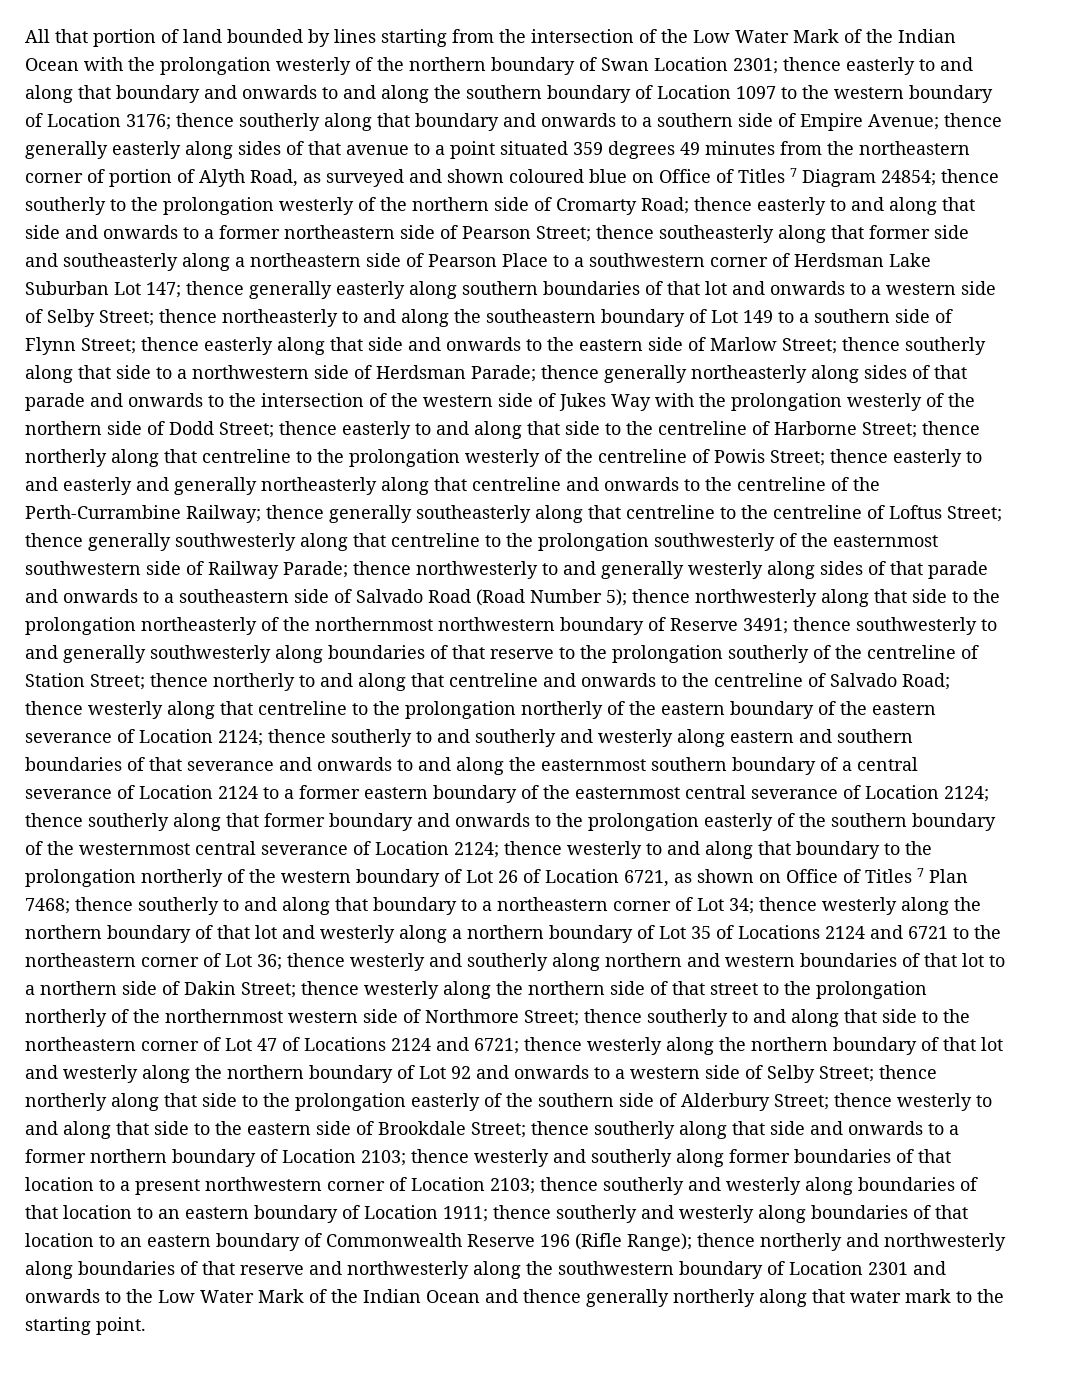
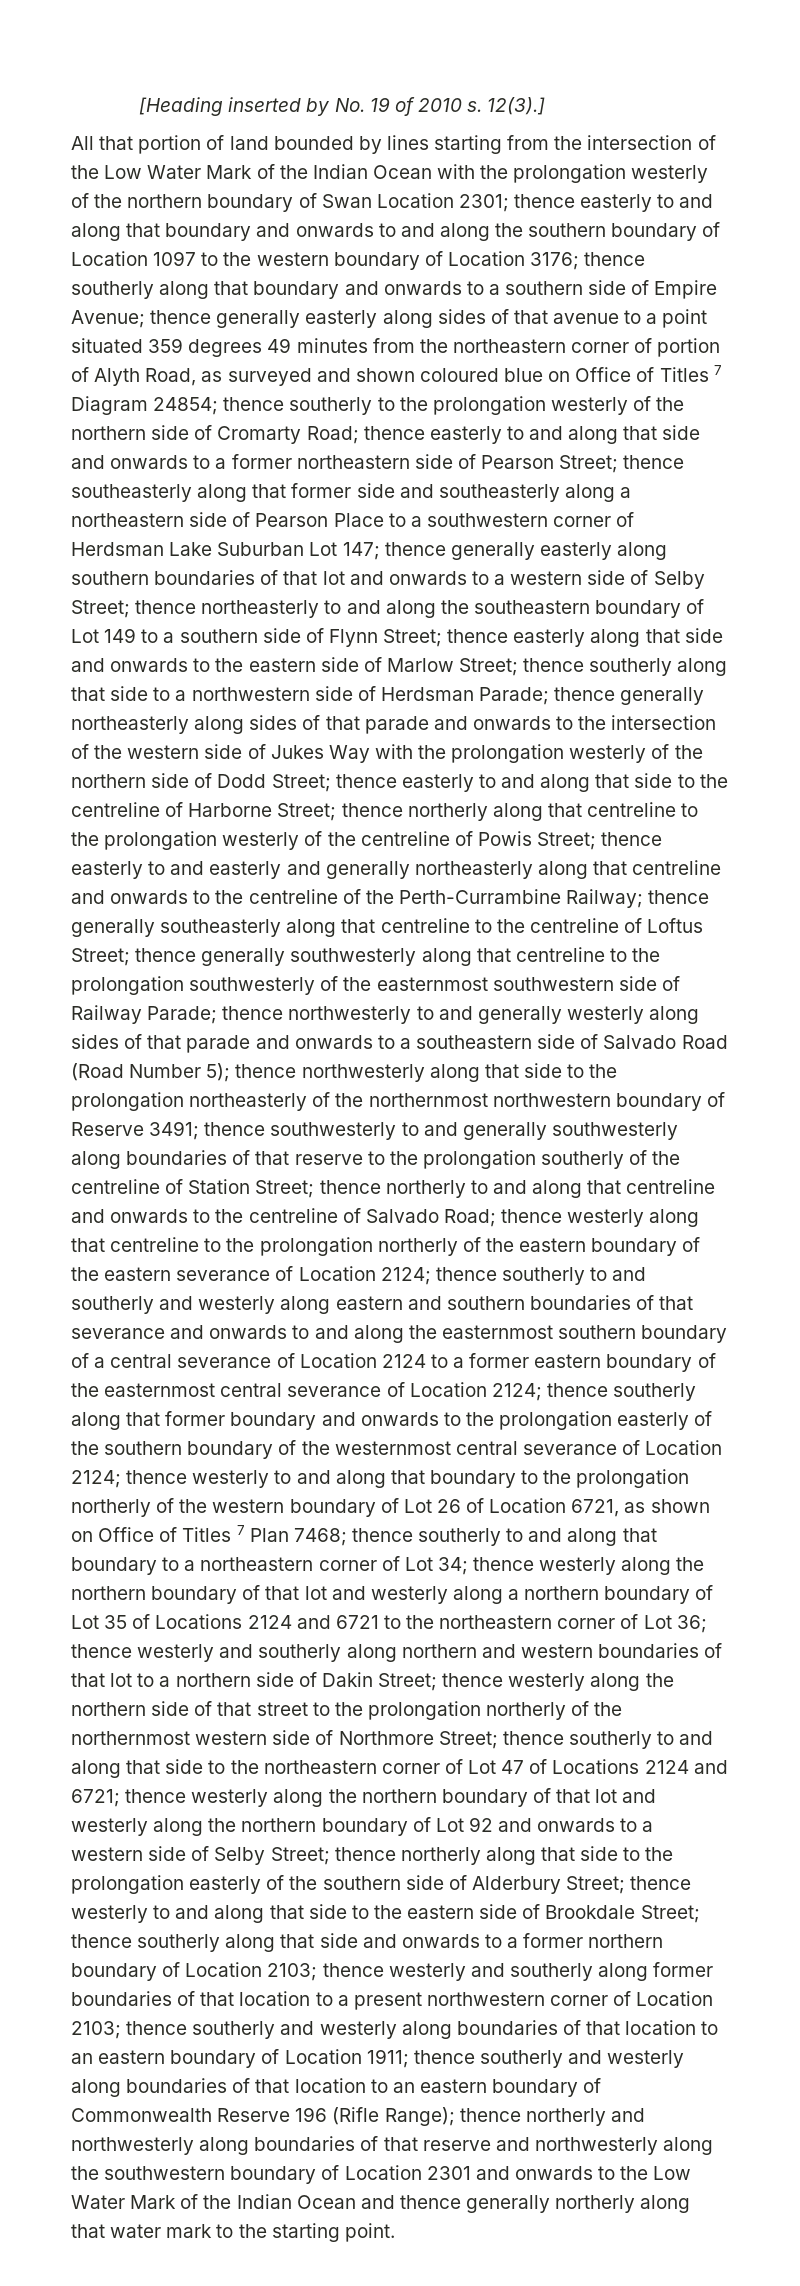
(25, 36) none -> [139,97,546,116] [Heading inserted by No. 19 of 2010 s. 12(3).] //

